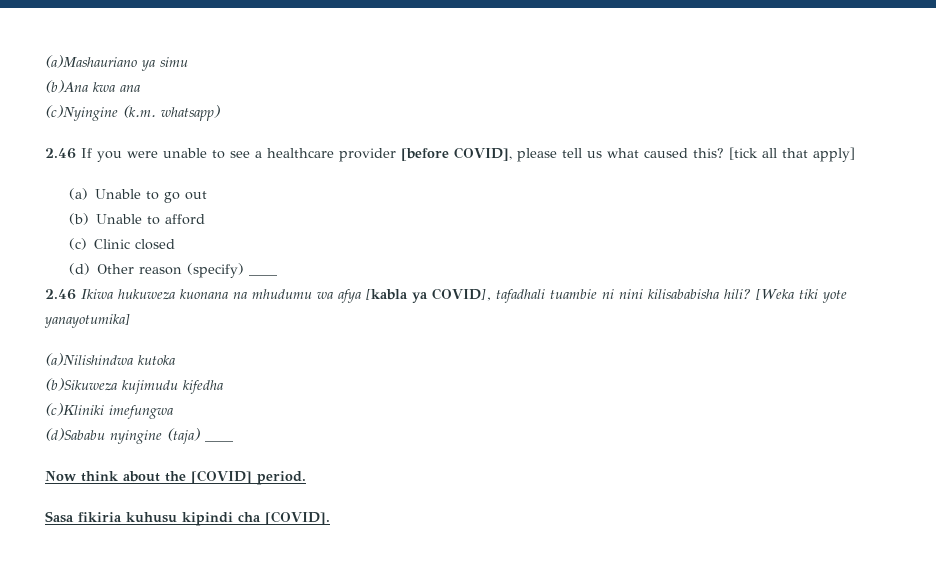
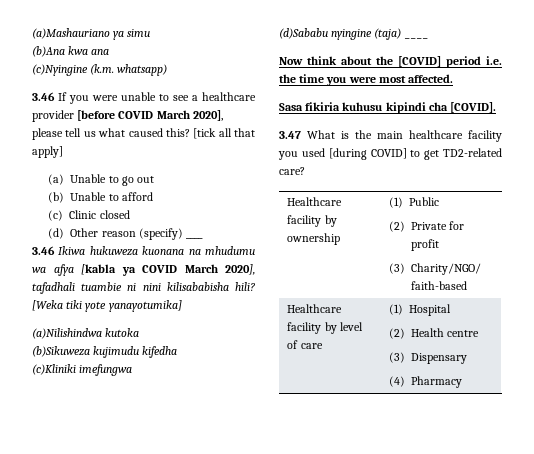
[45,148,76,159] 2.46 -> [32,92,55,101] 3.46
[454,147,512,161] COVID], -> [118,110,223,121] COVID March 2020],
[45,289,76,300] 2.46 -> [32,246,55,255] 3.46
[432,288,491,301] COVID], -> [142,264,255,275] COVID March 2020],
[257,471,306,485] period. -> [446,56,502,68] [279,74,454,86] period i.e. the time you were most affected.
(330, 518) none -> [279,130,502,142] [278,148,502,160] [279,167,305,175] [287,197,343,206] [287,215,337,227] [287,233,341,245] [389,197,440,208] [389,221,465,232] [411,239,440,251] [389,263,482,275] [411,281,468,290] [287,304,343,313] [287,322,363,334] [287,340,323,349] [389,304,452,316] [389,328,480,339] [389,352,468,364] [389,376,463,388] // 3.47 What is the main healthcare facility you used [during COVID] to get TD2-related care? // Healthcare facility by ownership | (1) Public // (2) Private for profit // (3) Charity/NGO/ faith-based // Healthcare facility by level of care | (1) Hospital // (2) Health centre // (3) Dispensary // (4) Pharmacy

